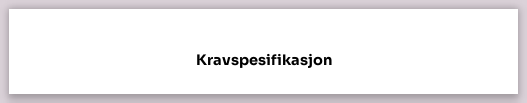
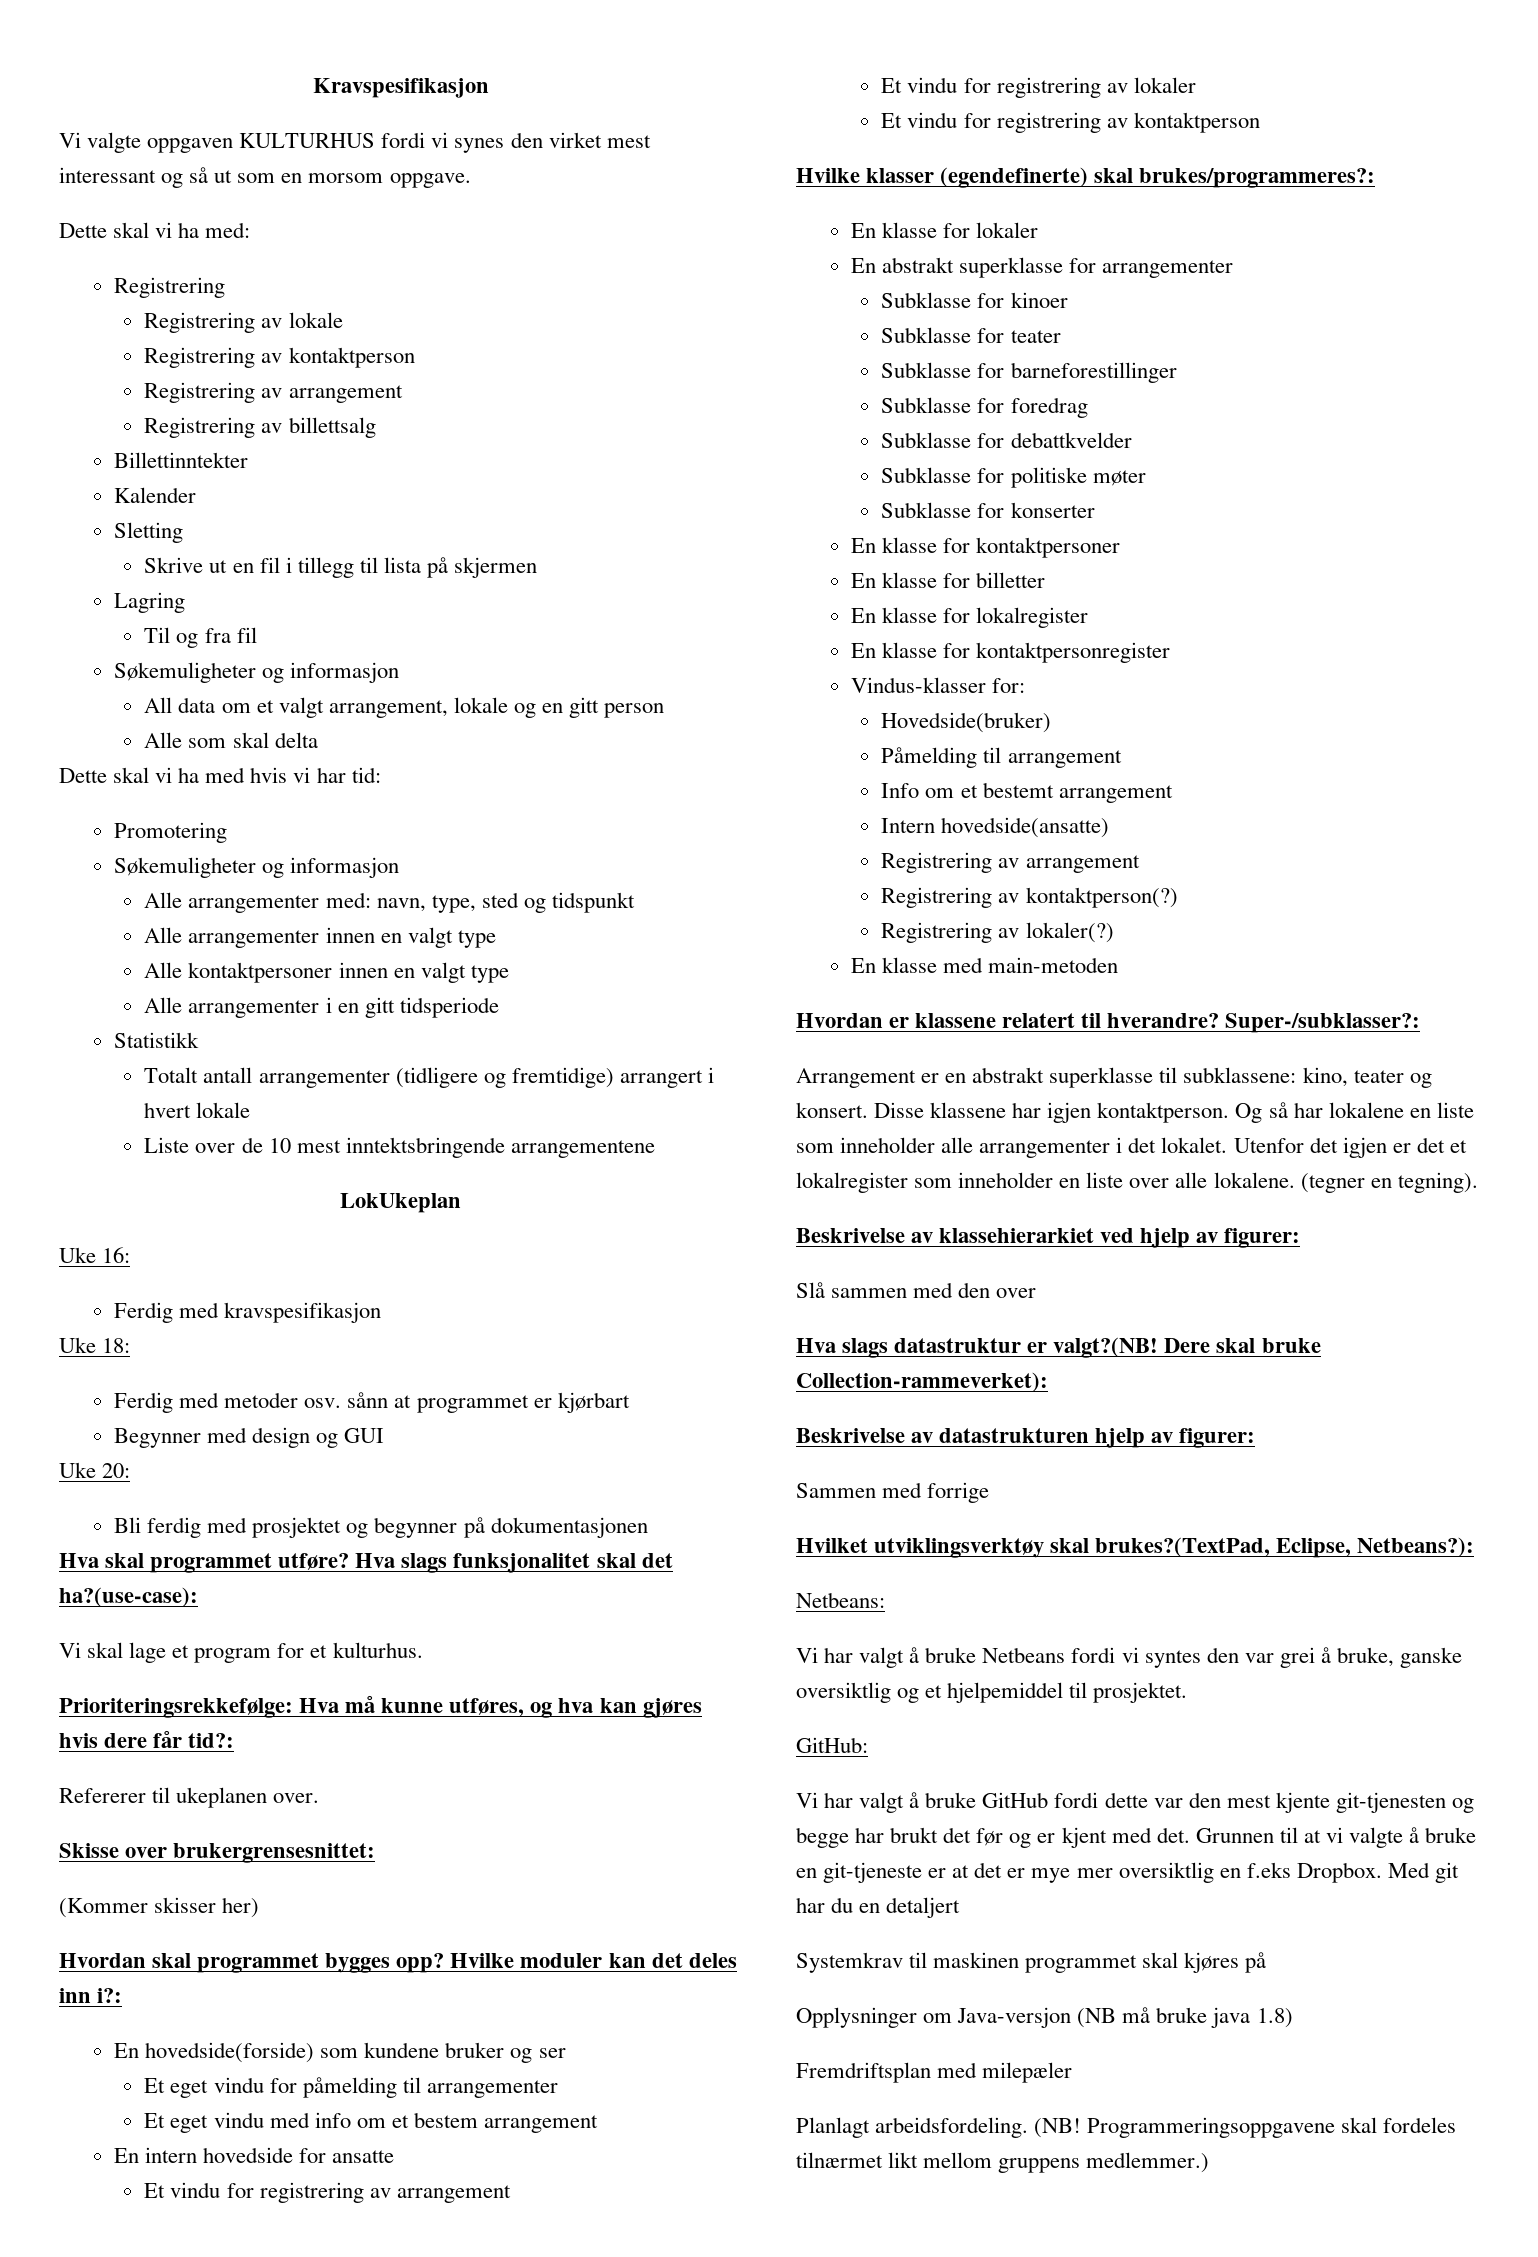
(332, 60) none -> [59,132,651,153] [59,167,471,188] [59,222,251,238] [114,277,226,298] [144,312,343,333] [144,347,415,368] [144,382,403,403] [144,417,376,438] [114,452,249,468] [114,487,197,503] [114,522,184,543] [144,557,538,578] [114,592,186,613] [144,627,257,648] [114,662,400,683] [144,697,665,718] [144,732,318,748] [59,767,381,783] [114,822,228,843] [114,857,400,878] [144,892,635,913] [144,927,496,948] [144,962,509,983] [144,997,499,1018] [114,1032,200,1048] [144,1067,714,1088] [144,1102,251,1118] [144,1137,655,1158] [340,1193,461,1213] [59,1247,131,1263] [114,1302,382,1323] [59,1337,131,1353] [114,1392,630,1413] [114,1427,385,1448] [59,1462,131,1478] [114,1517,648,1538] [59,1553,673,1573] [59,1587,198,1607] [59,1642,423,1663] [59,1695,702,1718] [59,1730,235,1748] [59,1787,320,1808] [59,1843,376,1863] [59,1897,260,1918] [59,1953,737,1973] [59,1988,123,2003] [114,2042,566,2063] [144,2077,558,2098] [144,2112,599,2133] [114,2147,395,2163] [144,2182,511,2203] [881,77,1196,98] [881,112,1260,133] [796,167,1376,188] [851,222,1039,238] [851,257,1234,278] [881,292,1068,308] [881,327,1061,343] [881,362,1177,383] [881,397,1088,418] [881,432,1132,448] [881,467,1146,488] [881,502,1095,518] [851,537,1121,558] [851,572,1046,588] [851,607,1089,628] [851,642,1171,663] [851,677,1026,693] [881,712,1052,733] [881,747,1122,768] [881,782,1173,803] [881,817,1110,838] [881,852,1140,873] [881,887,1178,908] [881,922,1114,943] [851,957,1119,973] [796,1013,1421,1033] [796,1067,1432,1088] [796,1102,1474,1123] [796,1137,1467,1158] [796,1172,1478,1193] [796,1228,1301,1248] [796,1282,1037,1298] [796,1337,1321,1358] [796,1372,1048,1392] [796,1428,1256,1448] [796,1482,990,1503] [796,1537,1475,1558] [796,1592,885,1608] [796,1647,1463,1668] [796,1682,1188,1703] [796,1737,868,1753] [796,1792,1474,1813] [796,1827,1477,1848] [796,1862,1459,1883] [796,1897,961,1918] [796,1952,1267,1973] [796,2007,1293,2028] [796,2062,1073,2083] [796,2117,1457,2138] [796,2152,1210,2173] // Vi valgte oppgaven KULTURHUS fordi vi synes den virket mest interessant og så ut som en morsom oppgave. // Dette skal vi ha med: // Registrering // Registrering av lokale // Registrering av kontaktperson // Registrering av arrangement // Registrering av billettsalg // Billettinntekter // Kalender // Sletting // Skrive ut en fil i tillegg til lista på skjermen // Lagring // Til og fra fil // Søkemuligheter og informasjon // All data om et valgt arrangement, lokale og en gitt person // Alle som skal delta // Dette skal vi ha med hvis vi har tid: // Promotering // Søkemuligheter og informasjon // Alle arrangementer med: navn, type, sted og tidspunkt // Alle arrangementer innen en valgt type // Alle kontaktpersoner innen en valgt type // Alle arrangementer i en gitt tidsperiode // Statistikk // Totalt antall arrangementer (tidligere og fremtidige) arrangert i hvert lokale // Liste over de 10 mest inntektsbringende arrangementene // LokUkeplan // Uke 16: // Ferdig med kravspesifikasjon // Uke 18: // Ferdig med metoder osv. sånn at programmet er kjørbart // Begynner med design og GUI // Uke 20: // Bli ferdig med prosjektet og begynner på dokumentasjonen // Hva skal programmet utføre? Hva slags funksjonalitet skal det ha?(use-case): // Vi skal lage et program for et kulturhus. // Prioriteringsrekkefølge: Hva må kunne utføres, og hva kan gjøres hvis dere får tid?: // Refererer til ukeplanen over. // Skisse over brukergrensesnittet: // (Kommer skisser her) // Hvordan skal programmet bygges opp? Hvilke moduler kan det deles inn i?: // En hovedside(forside) som kundene bruker og ser // Et eget vindu for påmelding til arrangementer // Et eget vindu med info om et bestem arrangement // En intern hovedside for ansatte // Et vindu for registrering av arrangement // Et vindu for registrering av lokaler // Et vindu for registrering av kontaktperson // Hvilke klasser (egendefinerte) skal brukes/programmeres?: // En klasse for lokaler // En abstrakt superklasse for arrangementer // Subklasse for kinoer // Subklasse for teater // Subklasse for barneforestillinger // Subklasse for foredrag // Subklasse for debattkvelder // Subklasse for politiske møter // Subklasse for konserter // En klasse for kontaktpersoner // En klasse for billetter // En klasse for lokalregister // En klasse for kontaktpersonregister // Vindus-klasser for: // Hovedside(bruker) // Påmelding til arrangement // Info om et bestemt arrangement // Intern hovedside(ansatte) // Registrering av arrangement // Registrering av kontaktperson(?) // Registrering av lokaler(?) // En klasse med main-metoden // Hvordan er klassene relatert til hverandre? Super-/subklasser?: // Arrangement er en abstrakt superklasse til subklassene: kino, teater og konsert. Disse klassene har igjen kontaktperson. Og så har lokalene en liste som inneholder alle arrangementer i det lokalet. Utenfor det igjen er det et lokalregister som inneholder en liste over alle lokalene. (tegner en tegning). // Beskrivelse av klassehierarkiet ved hjelp av figurer: // Slå sammen med den over // Hva slags datastruktur er valgt?(NB! Dere skal bruke Collection-rammeverket): // Beskrivelse av datastrukturen hjelp av figurer: // Sammen med forrige // Hvilket utviklingsverktøy skal brukes?(TextPad, Eclipse, Netbeans?): // Netbeans: // Vi har valgt å bruke Netbeans fordi vi syntes den var grei å bruke, ganske oversiktlig og et hjelpemiddel til prosjektet. // GitHub: // Vi har valgt å bruke GitHub fordi dette var den mest kjente git-tjenesten og begge har brukt det før og er kjent med det. Grunnen til at vi valgte å bruke en git-tjeneste er at det er mye mer oversiktlig en f.eks Dropbox. Med git har du en detaljert // Systemkrav til maskinen programmet skal kjøres på // Opplysninger om Java-versjon (NB må bruke java 1.8) // Fremdriftsplan med milepæler // Planlagt arbeidsfordeling. (NB! Programmeringsoppgavene skal fordeles tilnærmet likt mellom gruppens medlemmer.)

